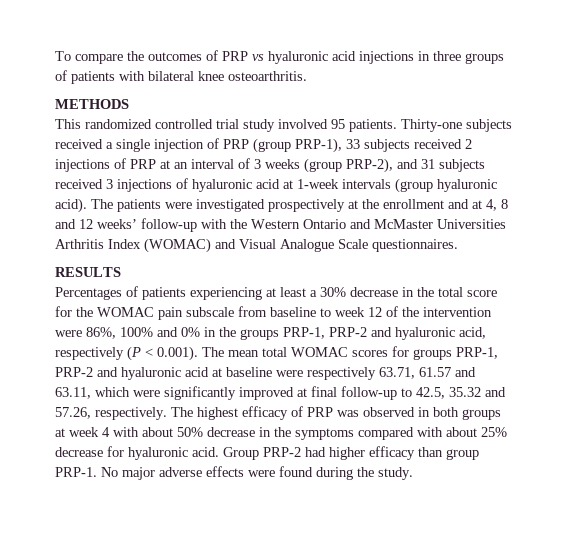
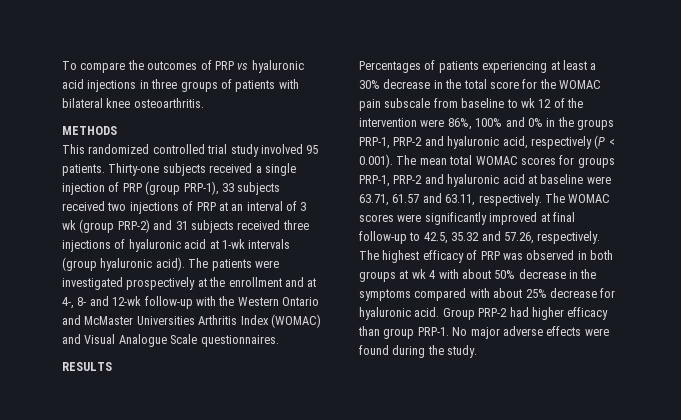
[465,139,472,149] 2 -> [107,202,127,211] two
[265,158,393,173] weeks (group PRP-2), -> [62,219,150,233] wk (group PRP-2)
[106,179,113,189] 3 -> [282,220,309,230] three
[297,179,339,189] 1-week -> [221,239,245,249] 1-wk
[486,199,508,211] [55,219,137,229] 4, 8 and 12 weeks’ -> [62,296,142,309] 4-, 8- and 12-wk
[335,307,365,317] week -> [520,98,535,108] wk
[307,367,376,380] respectively -> (611, 180) none
[95,387,130,397] which -> [478,193,611,206] [359,214,394,222] respectively. The WOMAC scores
[69,427,99,437] week -> [411,269,426,279] wk

